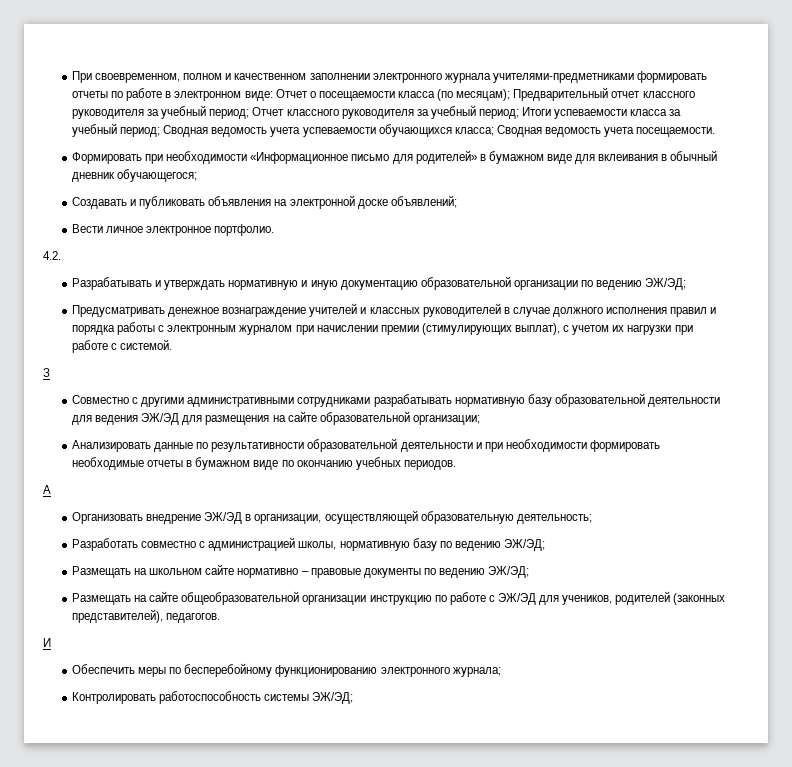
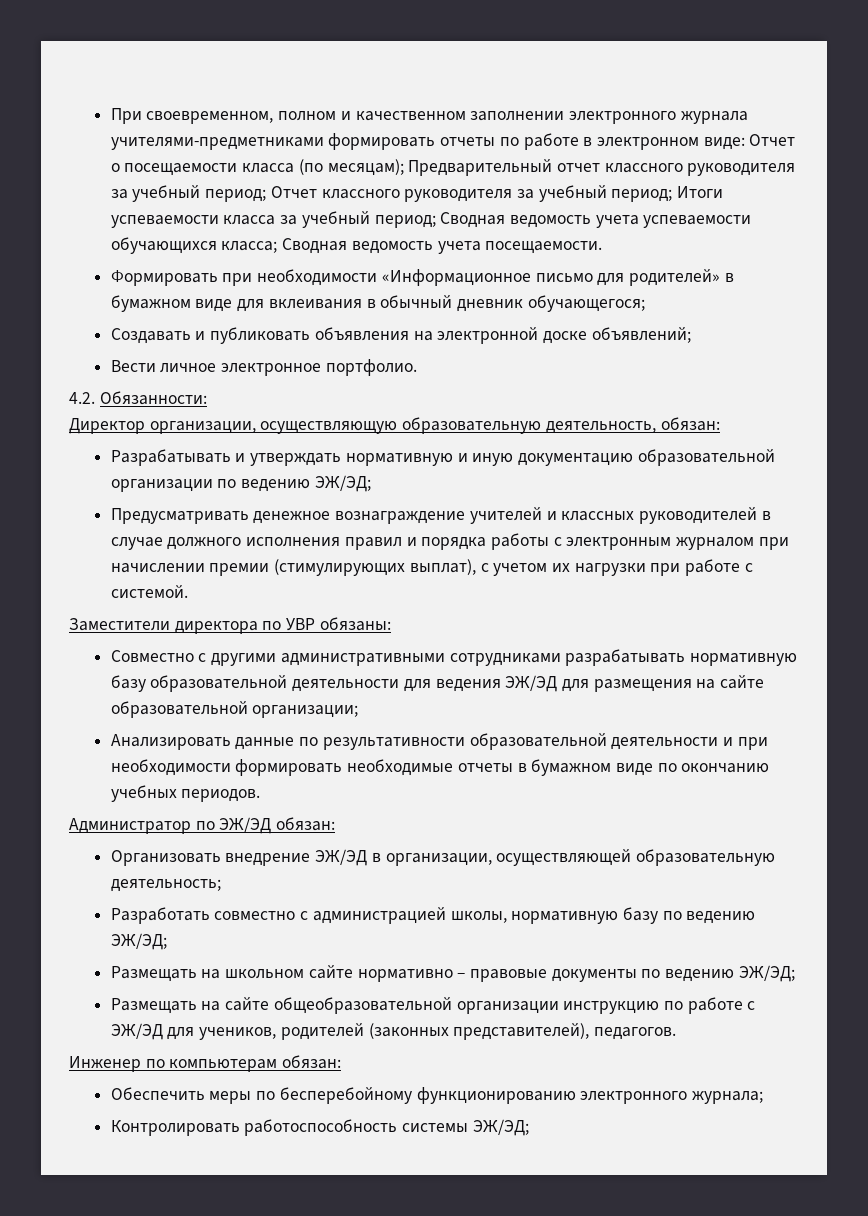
(61, 255) none -> [99,391,207,405] [69,417,720,434] Обязанности: // Директор организации, осуществляющую образовательную деятельность, обязан:
[43,368,50,377] З -> [69,617,391,634] Заместители директора по УВР обязаны:
[43,485,51,494] А -> [69,817,336,834] Администратор по ЭЖ/ЭД обязан:
[43,638,51,647] И -> [69,1055,342,1072] Инженер по компьютерам обязан:

